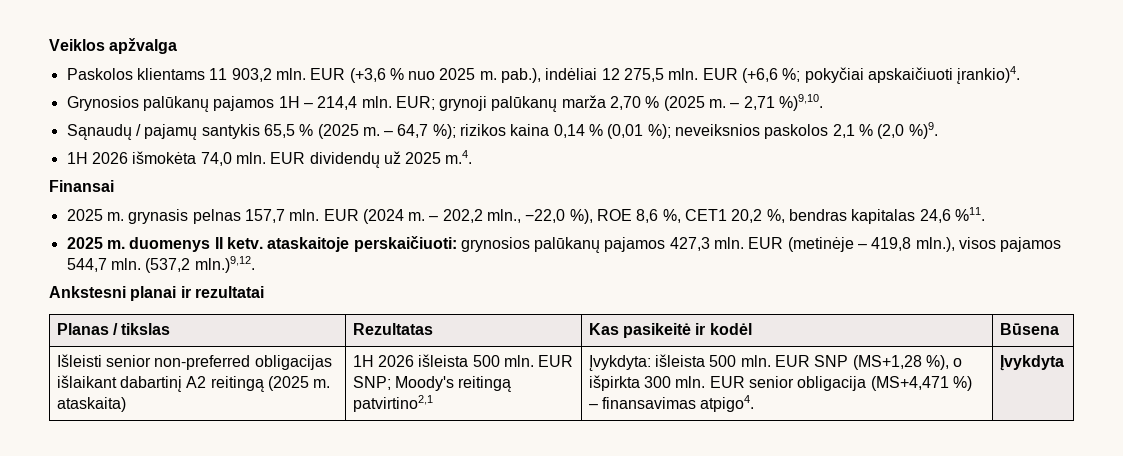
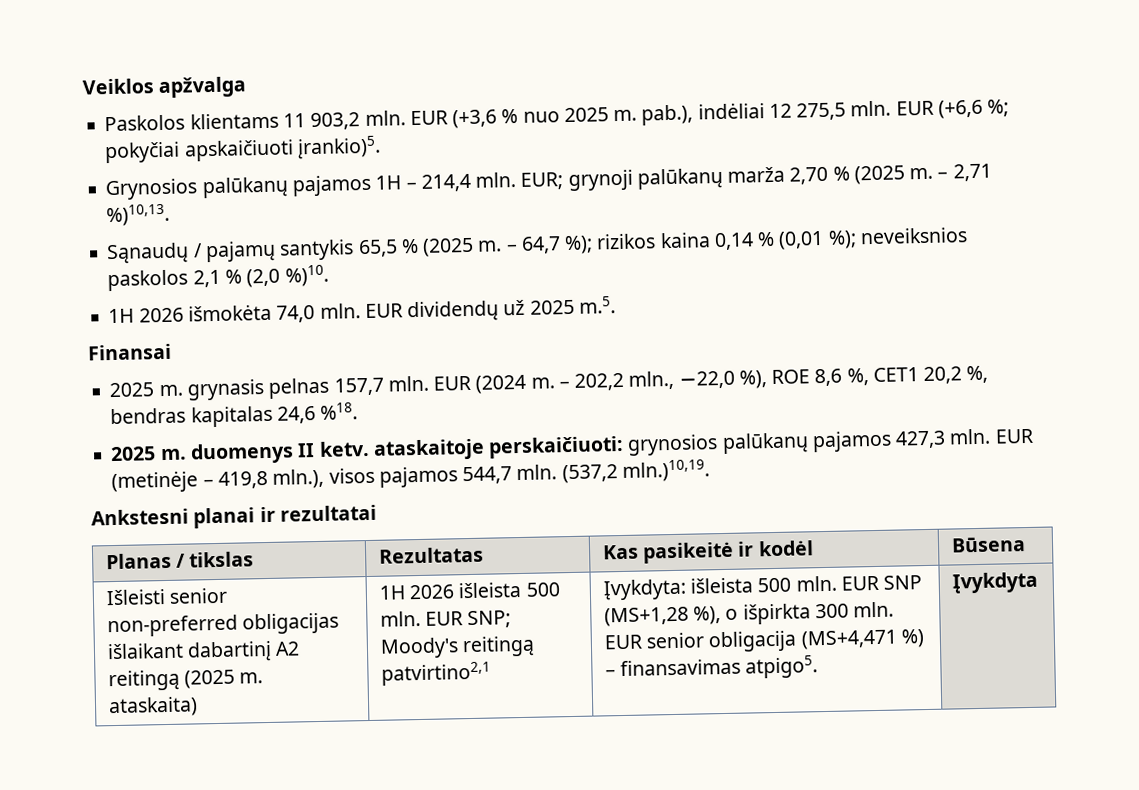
[957,66,1021,84] įrankio)4. -> [296,135,381,160] įrankio)5.
[779,94,824,111] %)9,10. -> [106,203,171,227] %)10,13.
[908,122,938,139] %)9. -> [284,264,329,287] %)10.
[445,150,473,164] m.4. -> [578,296,616,314] m.5.
[954,207,985,221] %11. -> [320,402,359,420] %18.
[194,256,255,273] mln.)9,12. -> [621,459,710,482] mln.)10,19.
[700,395,755,412] atpigo4. -> [745,655,819,679] atpigo5.

